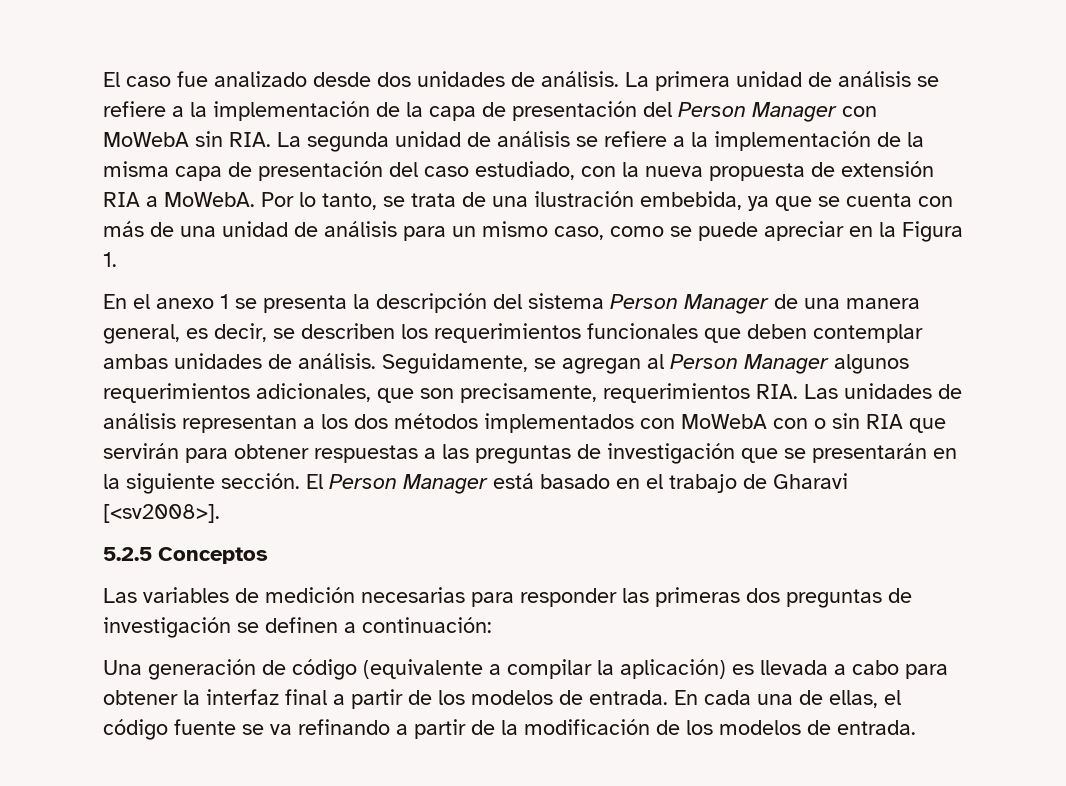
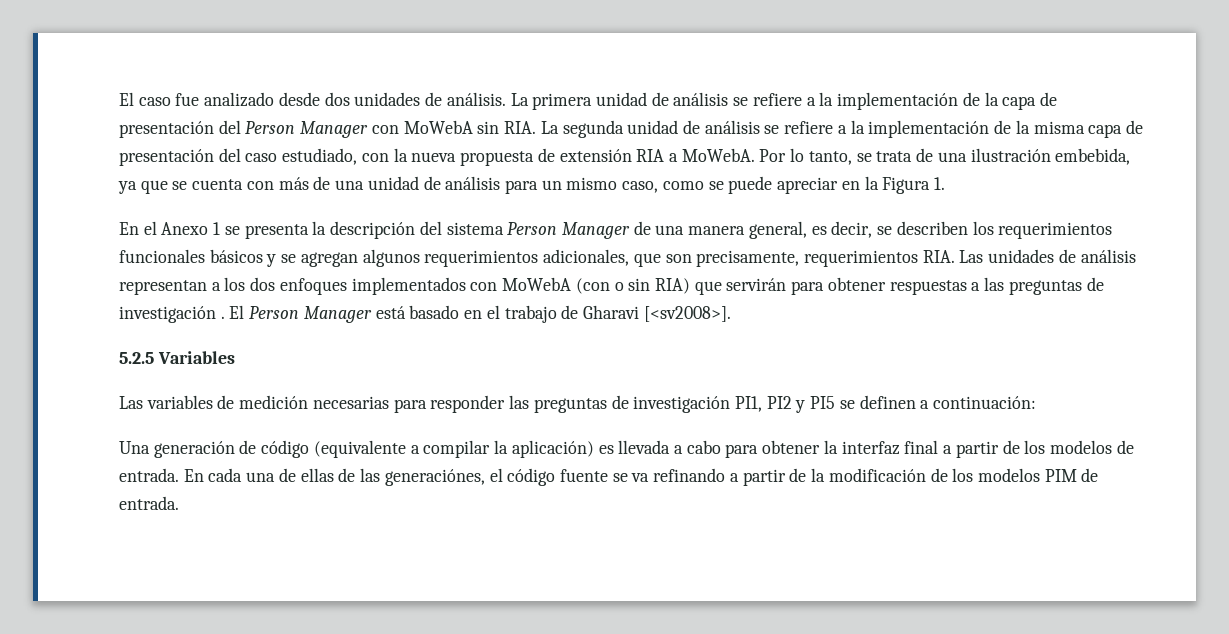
[156,298,214,309] anexo -> [161,222,209,235] Anexo
[704,324,923,343] [103,353,829,374] que deben contemplar ambas unidades de análisis. Seguidamente, se agregan al Person Manager -> [209,249,358,267] básicos y se agregan
[394,413,478,429] métodos -> [279,278,347,295] enfoques
[773,418,808,429] con -> [575,278,610,294] (con
[866,414,903,429] RIA -> [654,278,690,294] RIA)
[741,443,957,463] [103,473,300,494] que se presentarán en la siguiente sección. -> [220,316,225,319] .
[158,547,268,564] Conceptos -> [157,351,235,364] Variables
[655,587,912,608] [103,617,231,638] primeras dos preguntas de investigación -> [533,395,836,413] preguntas de investigación PI1, PI2 y PI5
[829,690,878,708] ellas, -> [300,468,485,486] ellas de las generaciónes,
(801, 727) none -> [1044,469,1077,482] PIM

